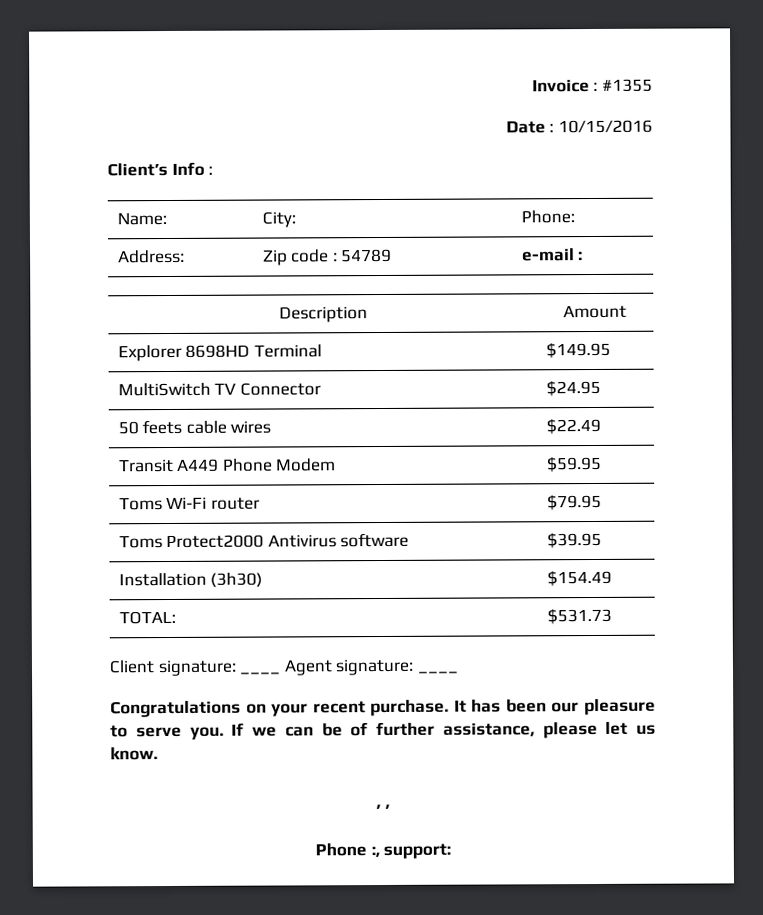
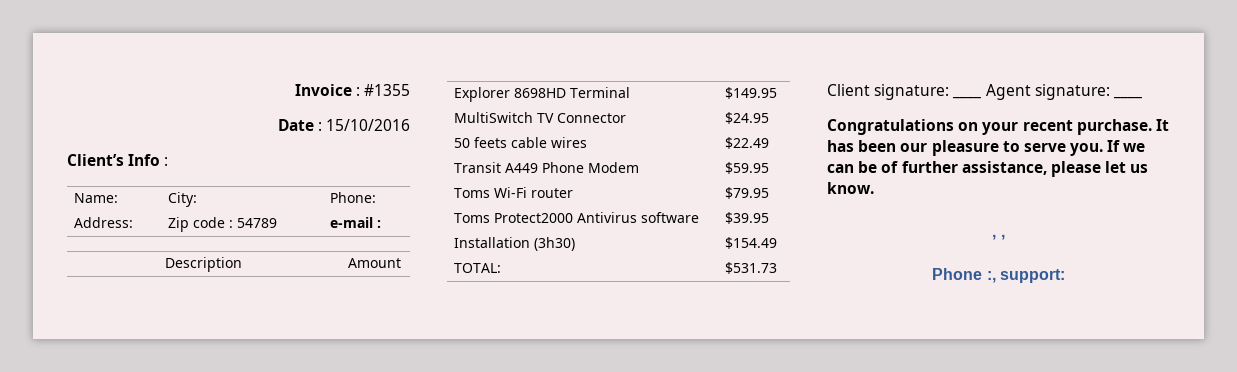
[558,119,653,134] 10/15/2016 -> [326,119,410,131] 15/10/2016

